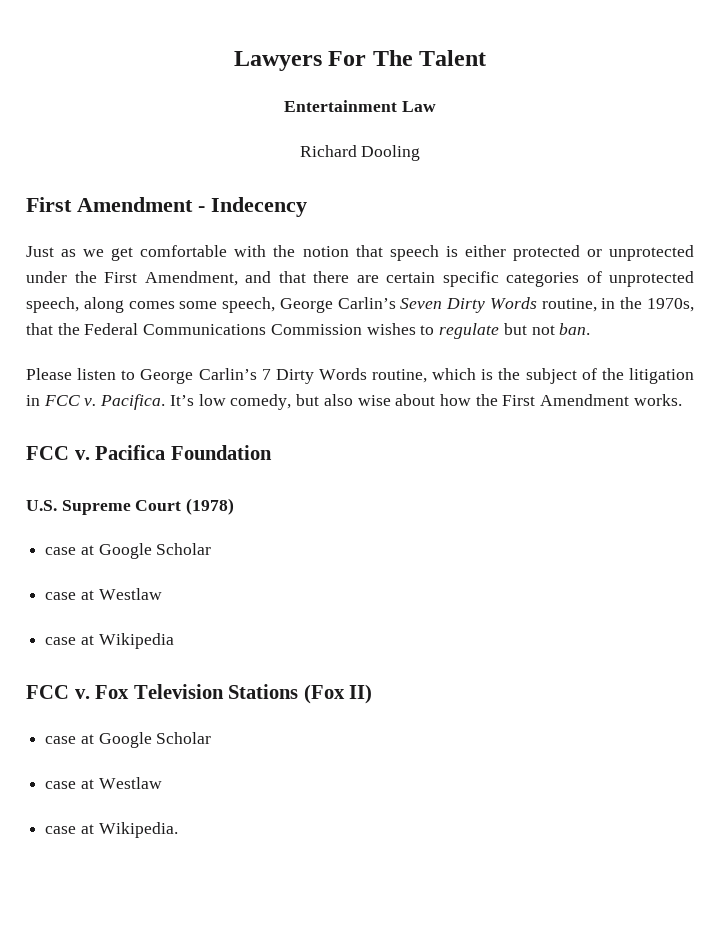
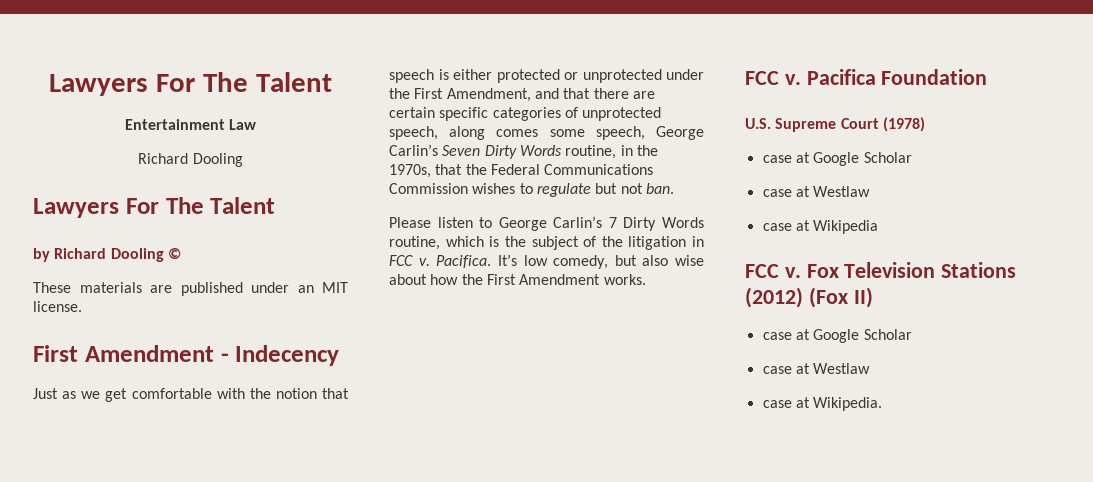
(421, 153) none -> [33,197,276,218] [33,248,181,262] [33,282,348,296] [33,301,82,312] // Lawyers For The Talent // by Richard Dooling © // These materials are published under an MIT license.
(299, 691) none -> [745,287,803,308] (2012)

